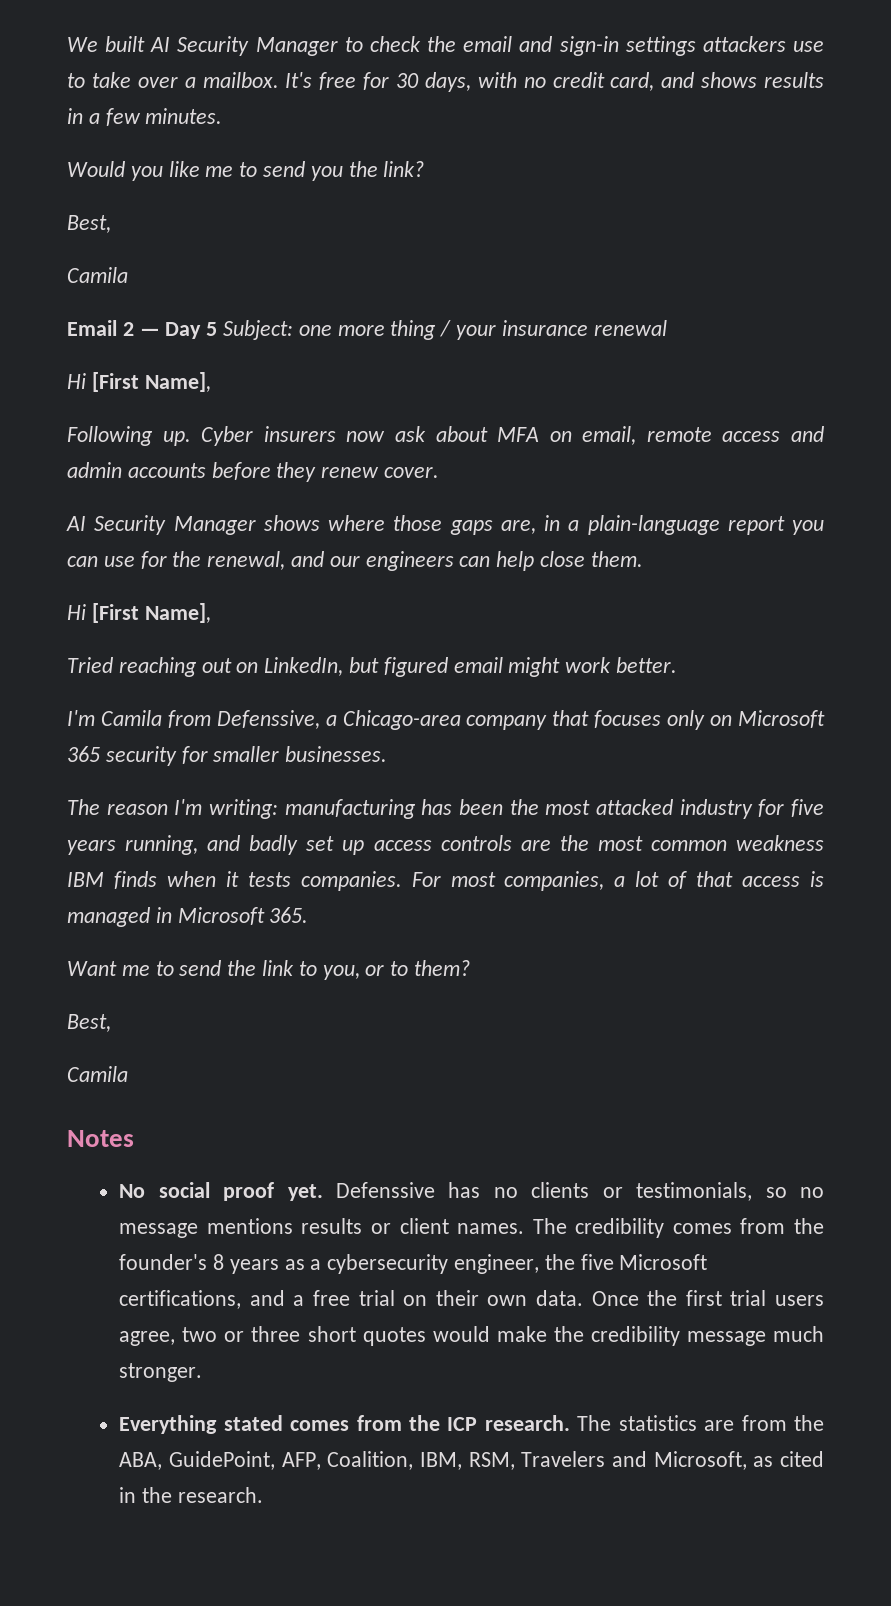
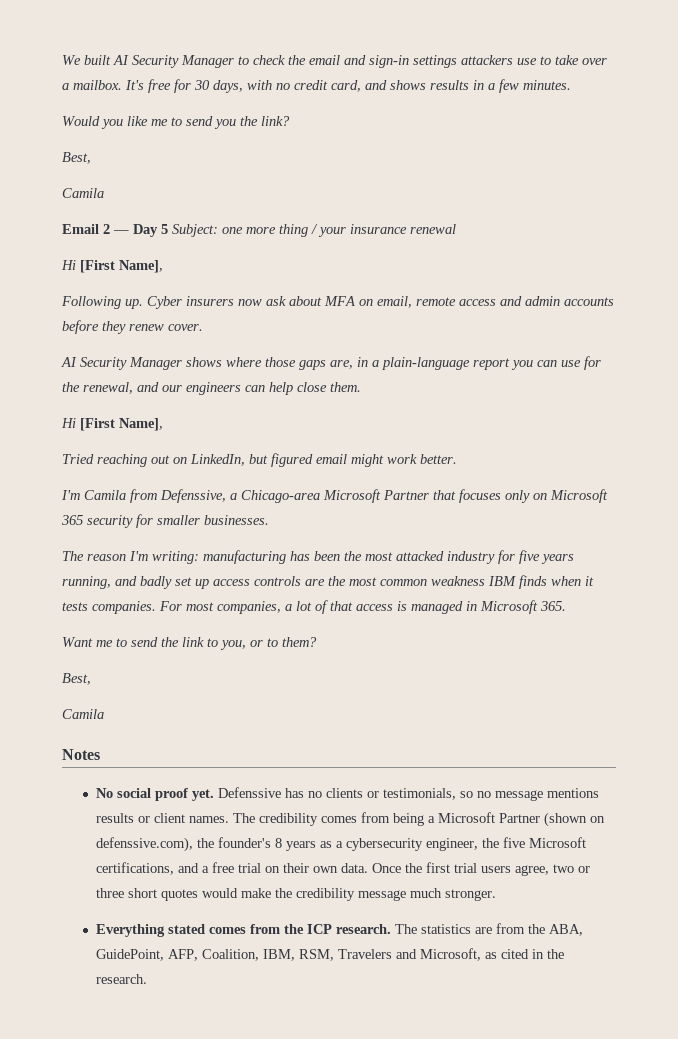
[466,715,548,730] company -> [323,489,429,503] Microsoft Partner
(786, 1226) none -> [392,812,605,827] [95,837,193,852] being a Microsoft Partner (shown on defenssive.com),

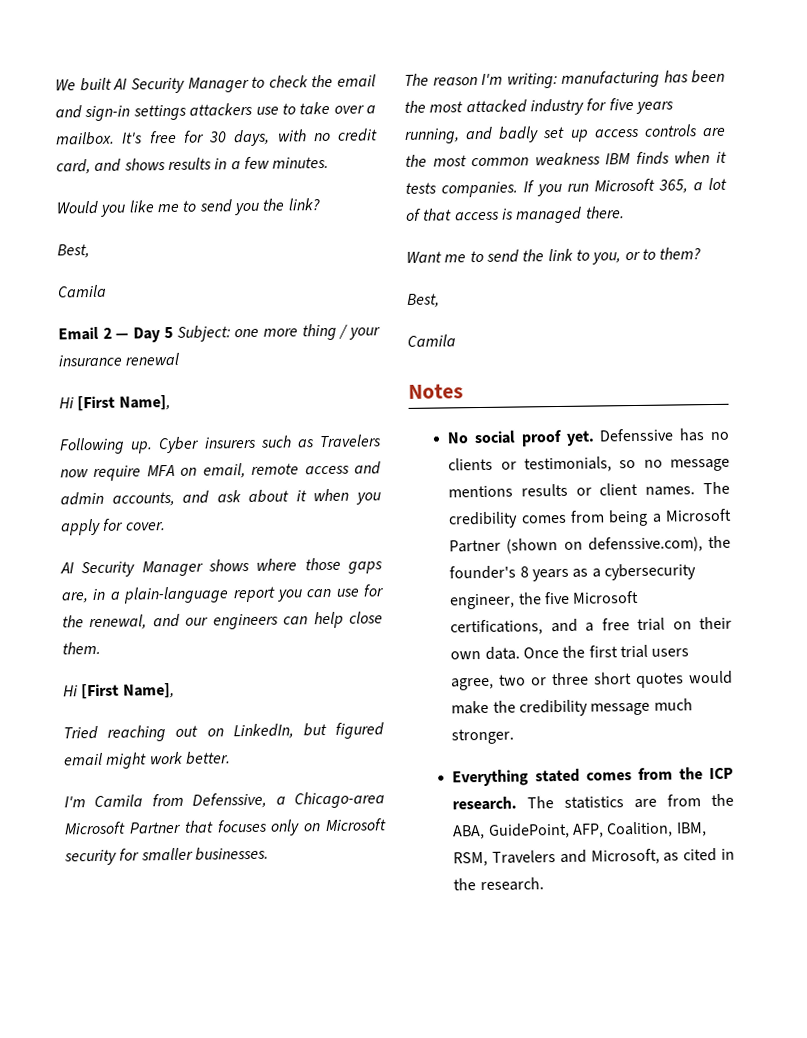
[238,296,322,306] now ask about -> [259,434,382,448] [60,465,142,482] such as Travelers now require
[564,297,614,306] [62,320,164,334] accounts before they renew -> [111,488,381,507] [60,518,125,536] accounts, and ask about it when you apply for
[61,515,83,525] 365 -> (387, 825) none
[159,601,281,614] For most companies, -> [523,178,688,197] If you run Microsoft 365,
[466,600,566,614] in Microsoft 365. -> [584,206,625,219] there.

